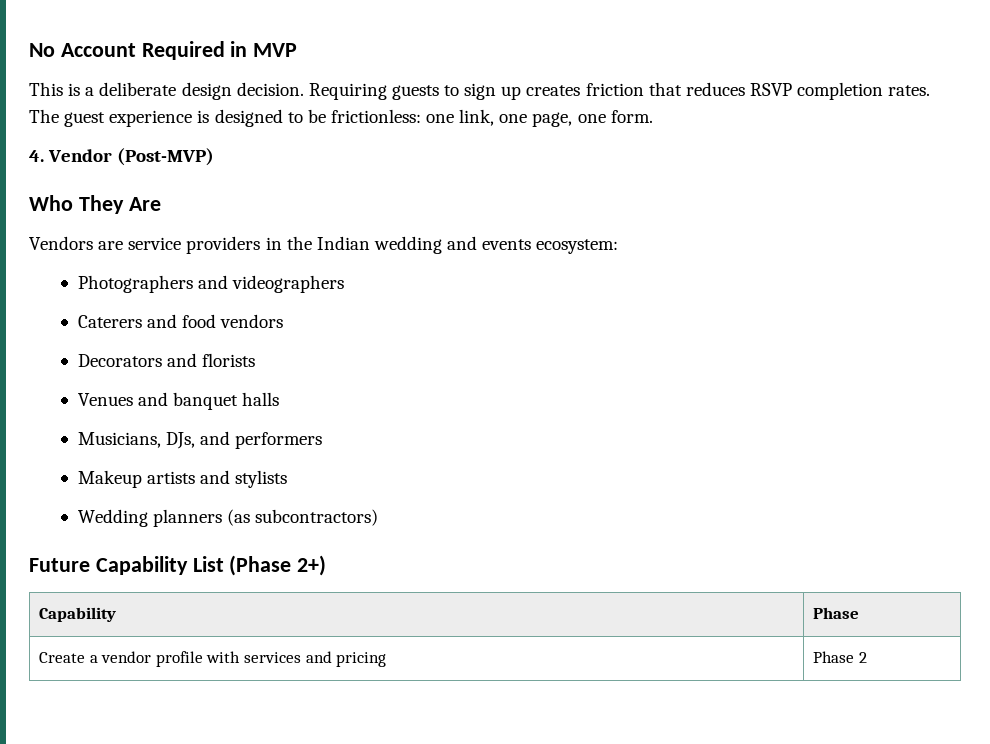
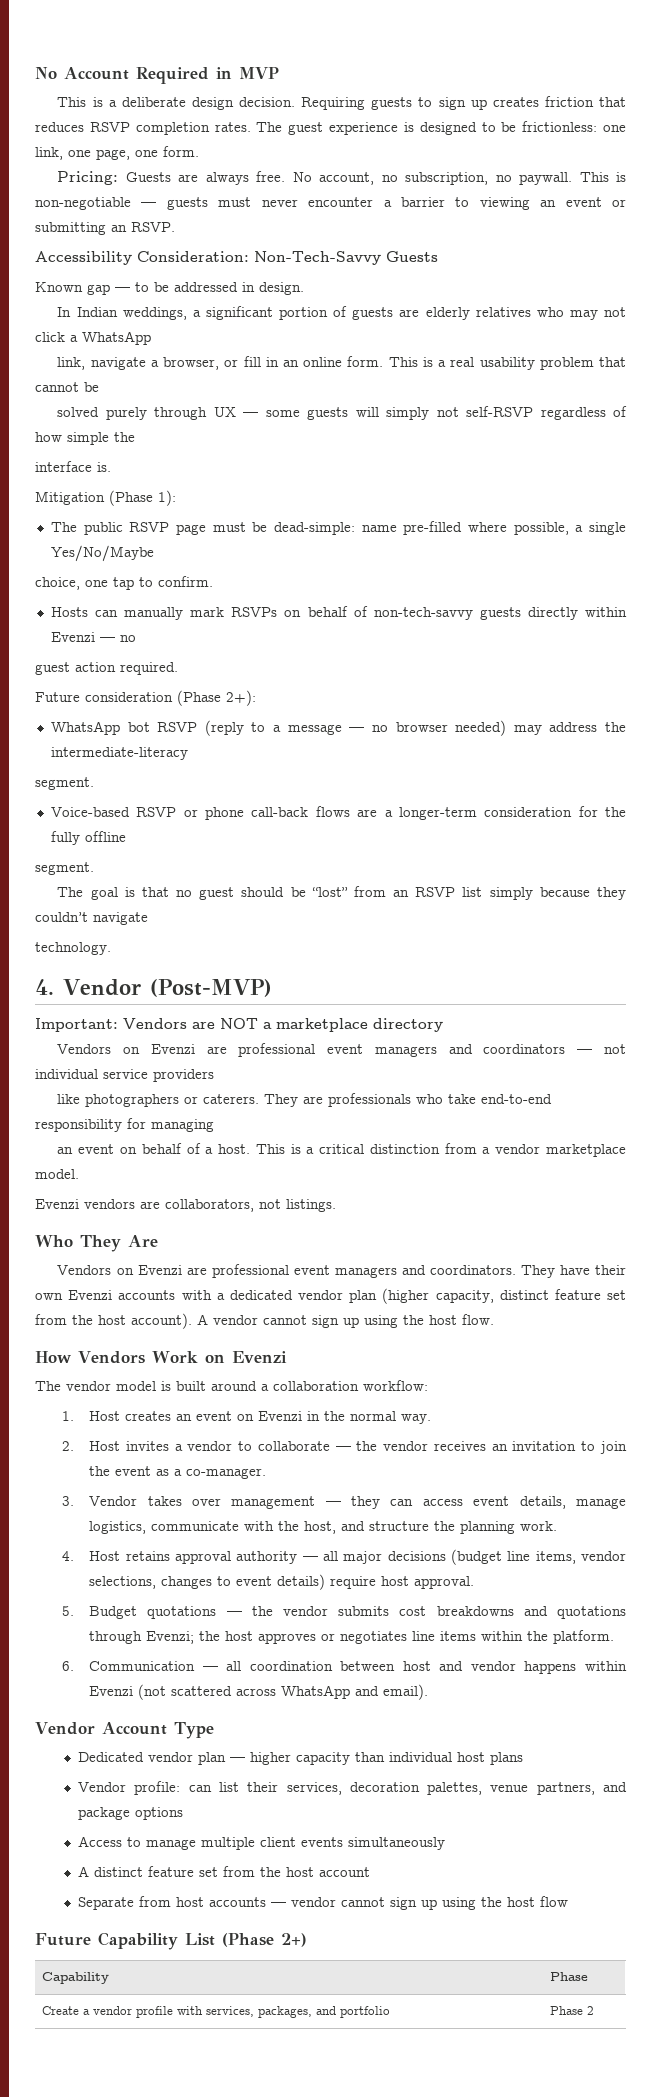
[29,148,215,166] [29,195,161,214] [29,236,619,254] [77,275,344,293] [77,314,284,328] [77,353,255,367] [77,392,280,410] [77,431,323,449] [77,470,288,488] [77,509,379,527] 4. Vendor (Post-MVP) // Who They Are // Vendors are service providers in the Indian wedding and events ecosystem: // Photographers and videographers // Caterers and food vendors // Decorators and florists // Venues and banquet halls // Musicians, DJs, and performers // Makeup artists and stylists // Wedding planners (as subcontractors) -> [57,171,626,185] [35,197,626,210] [35,222,175,235] [35,251,438,265] [35,282,304,295] [57,306,627,320] [35,331,151,345] [57,356,627,370] [35,382,99,392] [57,406,627,420] [35,432,135,445] [35,461,111,472] [35,490,176,506] [50,521,626,535] [50,545,154,562] [35,576,213,590] [50,606,627,620] [50,632,136,642] [35,662,178,675] [35,690,256,706] [50,720,626,736] [50,747,188,760] [35,777,94,790] [50,806,626,820] [50,831,126,845] [35,862,94,875] [57,886,627,900] [35,912,148,925] [35,942,111,955] [35,979,272,997] [35,1018,443,1032] [57,1043,626,1057] [35,1069,214,1082] [57,1093,553,1107] [35,1118,214,1132] [57,1143,626,1157] [35,1169,79,1179] [35,1199,336,1212] [35,1235,158,1252] [57,1264,627,1278] [35,1288,626,1304] [35,1313,494,1329] [35,1351,287,1364] [35,1380,428,1391] [62,1411,432,1424] [62,1441,628,1454] [89,1466,267,1479] [62,1496,626,1509] [89,1521,558,1534] [62,1549,627,1565] [89,1574,475,1590] [62,1606,626,1619] [89,1630,615,1644] [62,1661,627,1674] [89,1684,429,1700] [35,1722,214,1739] [78,1752,524,1765] [78,1781,627,1795] [78,1807,184,1820] [78,1836,446,1850] [78,1866,371,1877] [78,1896,569,1910] Pricing: Guests are always free. No account, no subscription, no paywall. This is non-negotiable — guests must never encounter a barrier to viewing an event or submitting an RSVP. // Accessibility Consideration: Non-Tech-Savvy Guests // Known gap — to be addressed in design. // In Indian weddings, a significant portion of guests are elderly relatives who may not click a WhatsApp // link, navigate a browser, or fill in an online form. This is a real usability problem that cannot be // solved purely through UX — some guests will simply not self-RSVP regardless of how simple the // interface is. // Mitigation (Phase 1): // The public RSVP page must be dead-simple: name pre-filled where possible, a single Yes/No/Maybe // choice, one tap to confirm. // Hosts can manually mark RSVPs on behalf of non-tech-savvy guests directly within Evenzi — no // guest action required. // Future consideration (Phase 2+): // WhatsApp bot RSVP (reply to a message — no browser needed) may address the intermediate-literacy // segment. // Voice-based RSVP or phone call-back flows are a longer-term consideration for the fully offline // segment. // The goal is that no guest should be “lost” from an RSVP list simply because they couldn’t navigate // technology. // 4. Vendor (Post-MVP) // Important: Vendors are NOT a marketplace directory // Vendors on Evenzi are professional event managers and coordinators — not individual service providers // like photographers or caterers. They are professionals who take end-to-end responsibility for managing // an event on behalf of a host. This is a critical distinction from a vendor marketplace model. // Evenzi vendors are collaborators, not listings. // Who They Are // Vendors on Evenzi are professional event managers and coordinators. They have their own Evenzi accounts with a dedicated vendor plan (higher capacity, distinct feature set from the host account). A vendor cannot sign up using the host flow. // How Vendors Work on Evenzi // The vendor model is built around a collaboration workflow: // 1. Host creates an event on Evenzi in the normal way. // 2. Host invites a vendor to collaborate — the vendor receives an invitation to join the event as a co-manager. // 3. Vendor takes over management — they can access event details, manage logistics, communicate with the host, and structure the planning work. // 4. Host retains approval authority — all major decisions (budget line items, vendor selections, changes to event details) require host approval. // 5. Budget quotations — the vendor submits cost breakdowns and quotations through Evenzi; the host approves or negotiates line items within the platform. // 6. Communication — all coordination between host and vendor happens within Evenzi (not scattered across WhatsApp and email). // Vendor Account Type // Dedicated vendor plan — higher capacity than individual host plans // Vendor profile: can list their services, decoration palettes, venue partners, and package options // Access to manage multiple client events simultaneously // A distinct feature set from the host account // Separate from host accounts — vendor cannot sign up using the host flow
[243,651,387,667] services and pricing -> [205,2006,390,2018] services, packages, and portfolio

